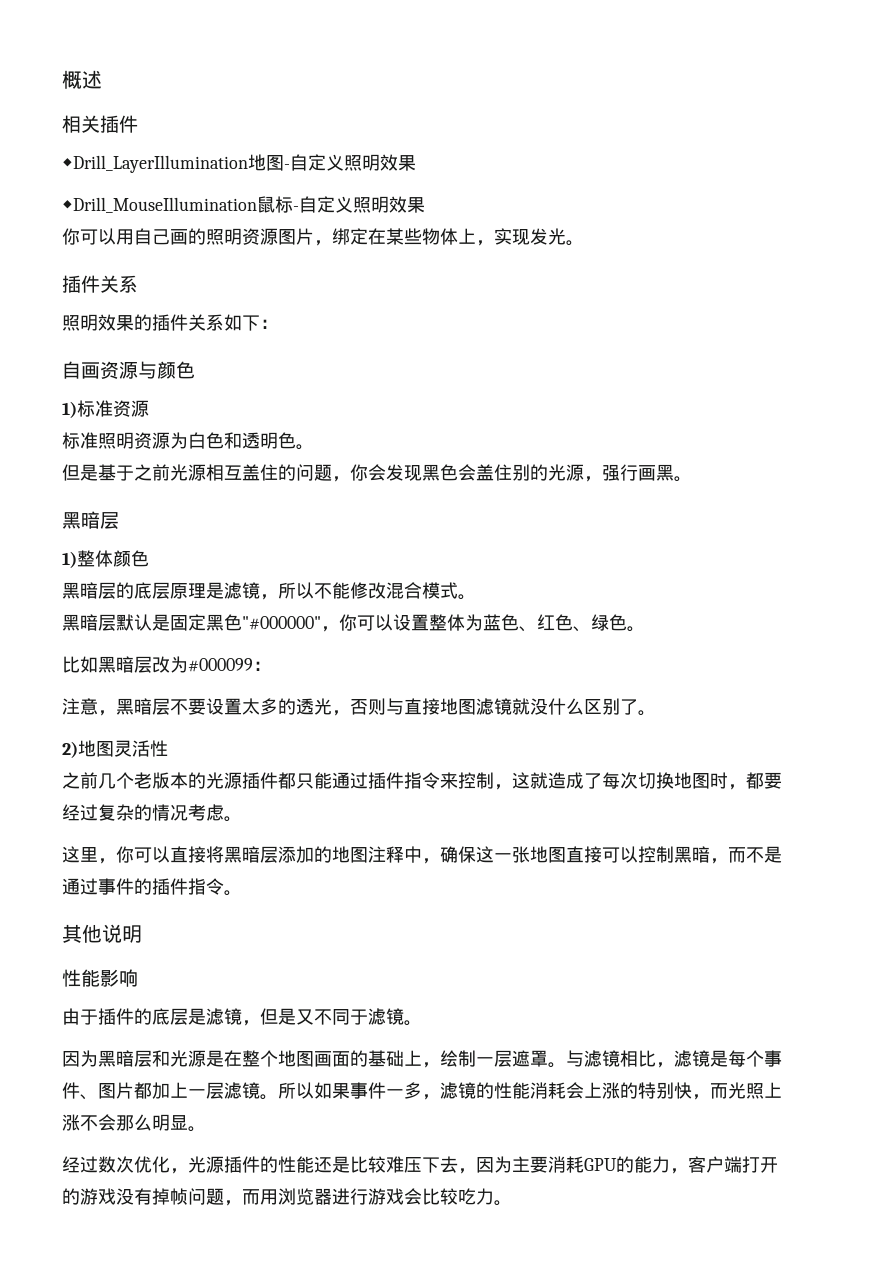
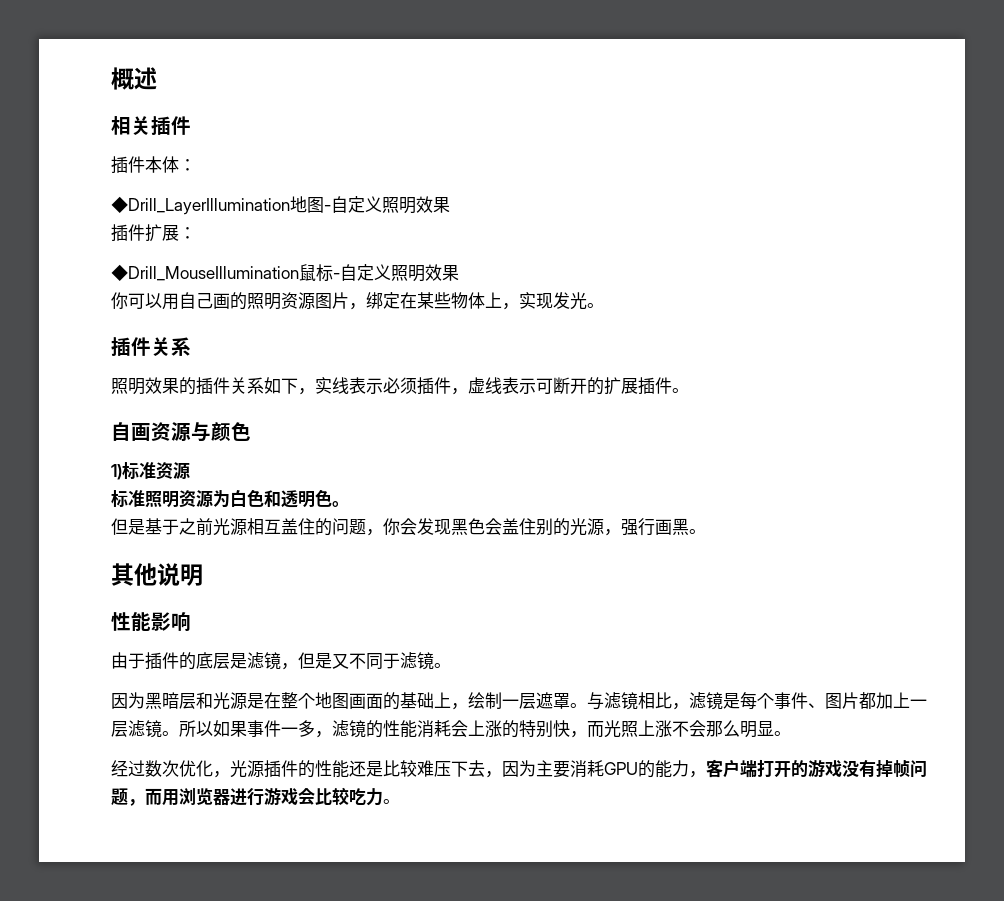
(138, 124) none -> [111,156,196,174] // 插件本体：
(416, 163) none -> [111,224,196,242] // 插件扩展：
[260,319,278,329] ： -> [298,377,689,395] ，实线表示必须插件，虚线表示可断开的扩展插件。
[62,511,119,529] [62,550,149,568] [62,582,476,600] [62,614,645,632] [62,656,271,673] [62,698,656,716] [62,740,168,758] [62,772,782,790] [62,804,242,822] [62,846,782,864] [62,878,242,896] // 黑暗层 // 1)整体颜色 // 黑暗层的底层原理是滤镜，所以不能修改混合模式。 // 黑暗层默认是固定黑色"#000000"，你可以设置整体为蓝色、红色、绿色。 // 比如黑暗层改为#000099： // 注意，黑暗层不要设置太多的透光，否则与直接地图滤镜就没什么区别了。 // 2)地图灵活性 // 之前几个老版本的光源插件都只能通过插件指令来控制，这就造成了每次切换地图时，都要经过复杂的情况考虑。 // 这里，你可以直接将黑暗层添加的地图注释中，确保这一张地图直接可以控制黑暗，而不是通过事件的插件指令。 -> (706, 531) none

